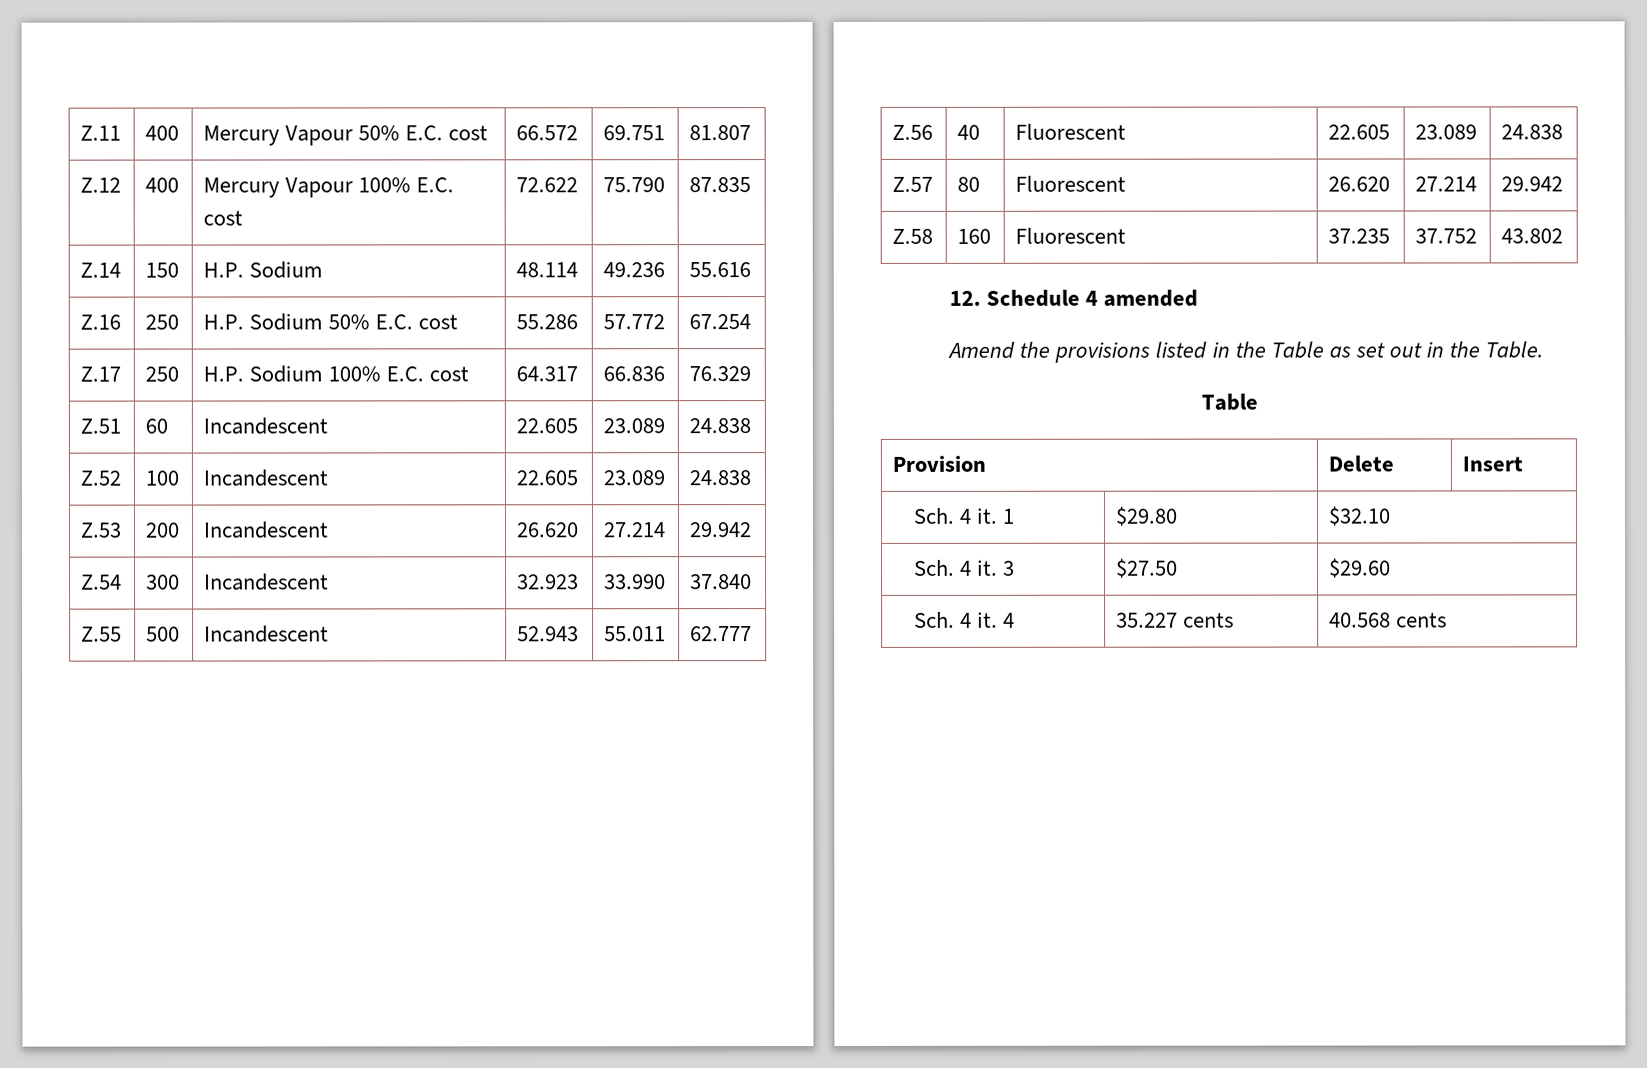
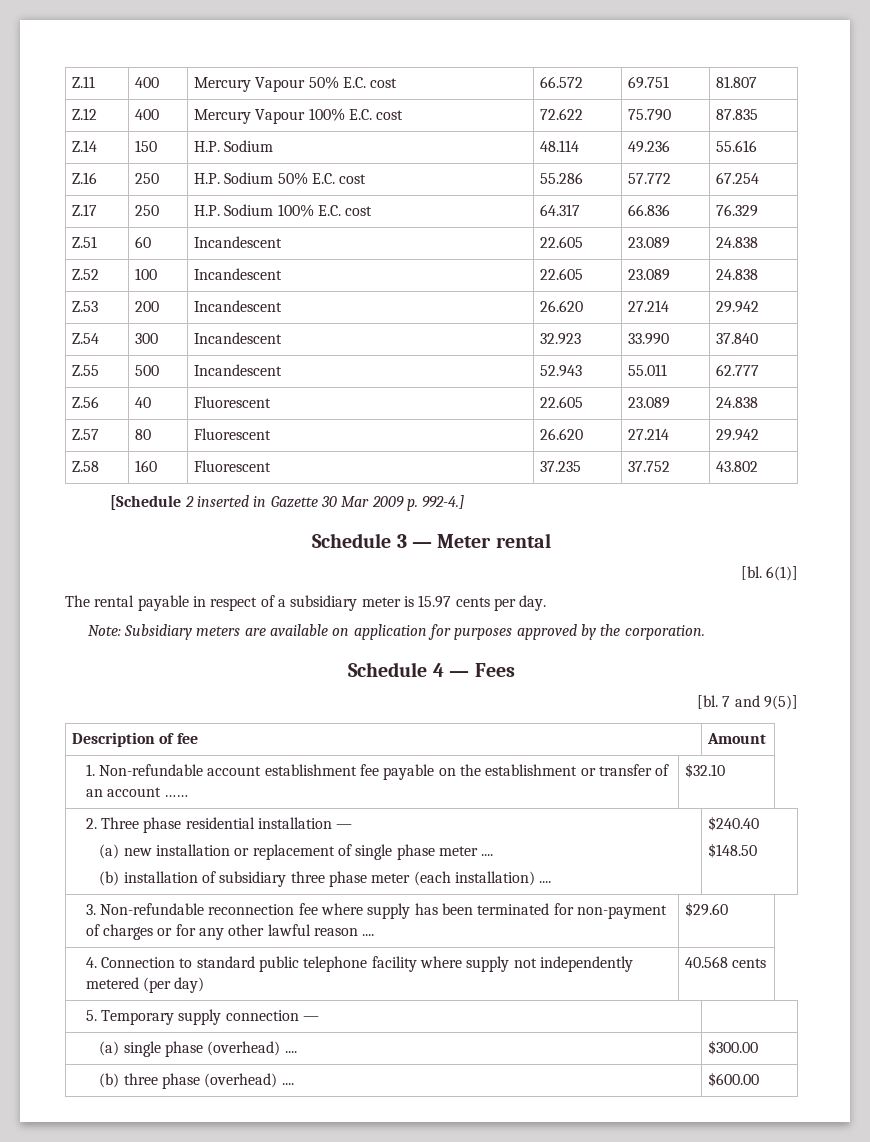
[949,289,1199,307] [947,341,1544,363] [1200,393,1258,411] [892,455,987,472] [1328,455,1395,472] [1462,456,1524,472] [912,507,1015,524] [1115,506,1178,526] [1328,506,1391,526] [913,559,1016,576] [1116,558,1179,578] [1329,558,1392,578] [913,611,1016,628] [1116,612,1235,628] [1329,612,1448,628] 12. Schedule 4 amended // Amend the provisions listed in the Table as set out in the Table. // Table // Provision | Delete | Insert // Sch. 4 it. 1 | $29.80 | $32.10 // Sch. 4 it. 3 | $27.50 | $29.60 // Sch. 4 it. 4 | 35.227 cents | 40.568 cents -> [110,495,465,511] [312,533,551,548] [740,566,798,581] [65,595,547,611] [87,624,705,640] [348,662,515,677] [697,695,799,710] [72,732,198,747] [707,733,767,744] [85,764,670,780] [85,787,189,797] [685,763,726,778] [85,817,353,833] [99,844,494,860] [99,871,552,887] [708,816,760,831] [708,843,758,858] [85,903,667,919] [85,924,375,940] [685,902,729,917] [85,956,633,972] [85,977,205,993] [685,956,767,968] [85,1009,319,1025] [99,1041,297,1057] [708,1040,759,1055] [99,1073,294,1089] [708,1072,760,1087] [Schedule 2 inserted in Gazette 30 Mar 2009 p. 992-4.] // Schedule 3 — Meter rental // [bl. 6(1)] // The rental payable in respect of a subsidiary meter is 15.97 cents per day. // Note: Subsidiary meters are available on application for purposes approved by the corporation. // Schedule 4 — Fees // [bl. 7 and 9(5)] // Description of fee | Amount // 1. Non-refundable account establishment fee payable on the establishment or transfer of an account …… | $32.10 // 2. Three phase residential installation — // (a) new installation or replacement of single phase meter .... // (b) installation of subsidiary three phase meter (each installation) .... | $240.40 // $148.50 // 3. Non-refundable reconnection fee where supply has been terminated for non-payment of charges or for any other lawful reason .... | $29.60 // 4. Connection to standard public telephone facility where supply not independently metered (per day) | 40.568 cents // 5. Temporary supply connection — | // (a) single phase (overhead) .... | $300.00 // (b) three phase (overhead) .... | $600.00

